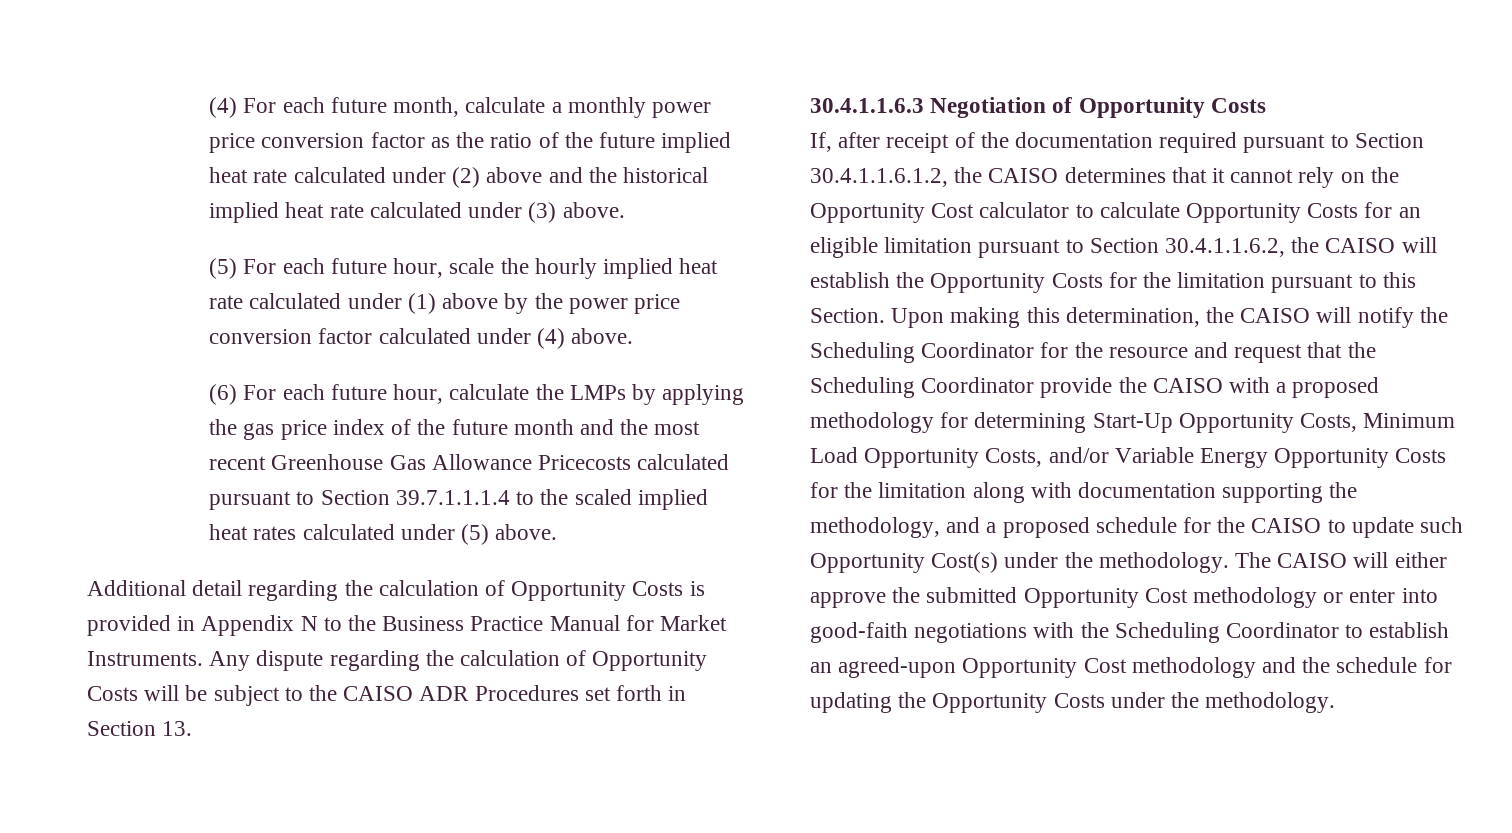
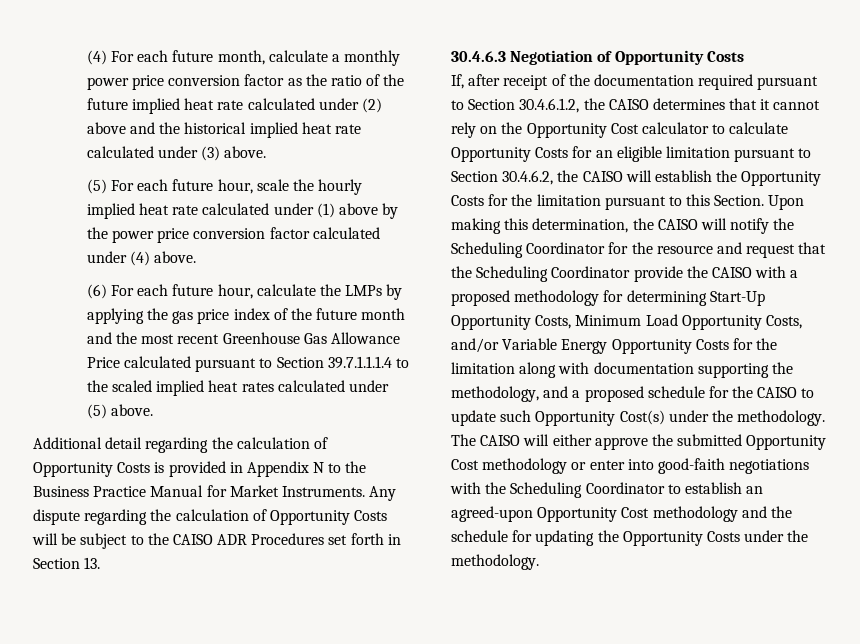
[538,455,632,470] Pricecosts -> [86,357,120,368] Price
[810,98,924,113] 30.4.1.1.6.3 -> [451,51,506,62] 30.4.6.3
[810,168,948,187] 30.4.1.1.6.1.2, -> [519,98,580,113] 30.4.6.1.2,
[1165,238,1286,257] 30.4.1.1.6.2, -> [502,170,554,185] 30.4.6.2,

